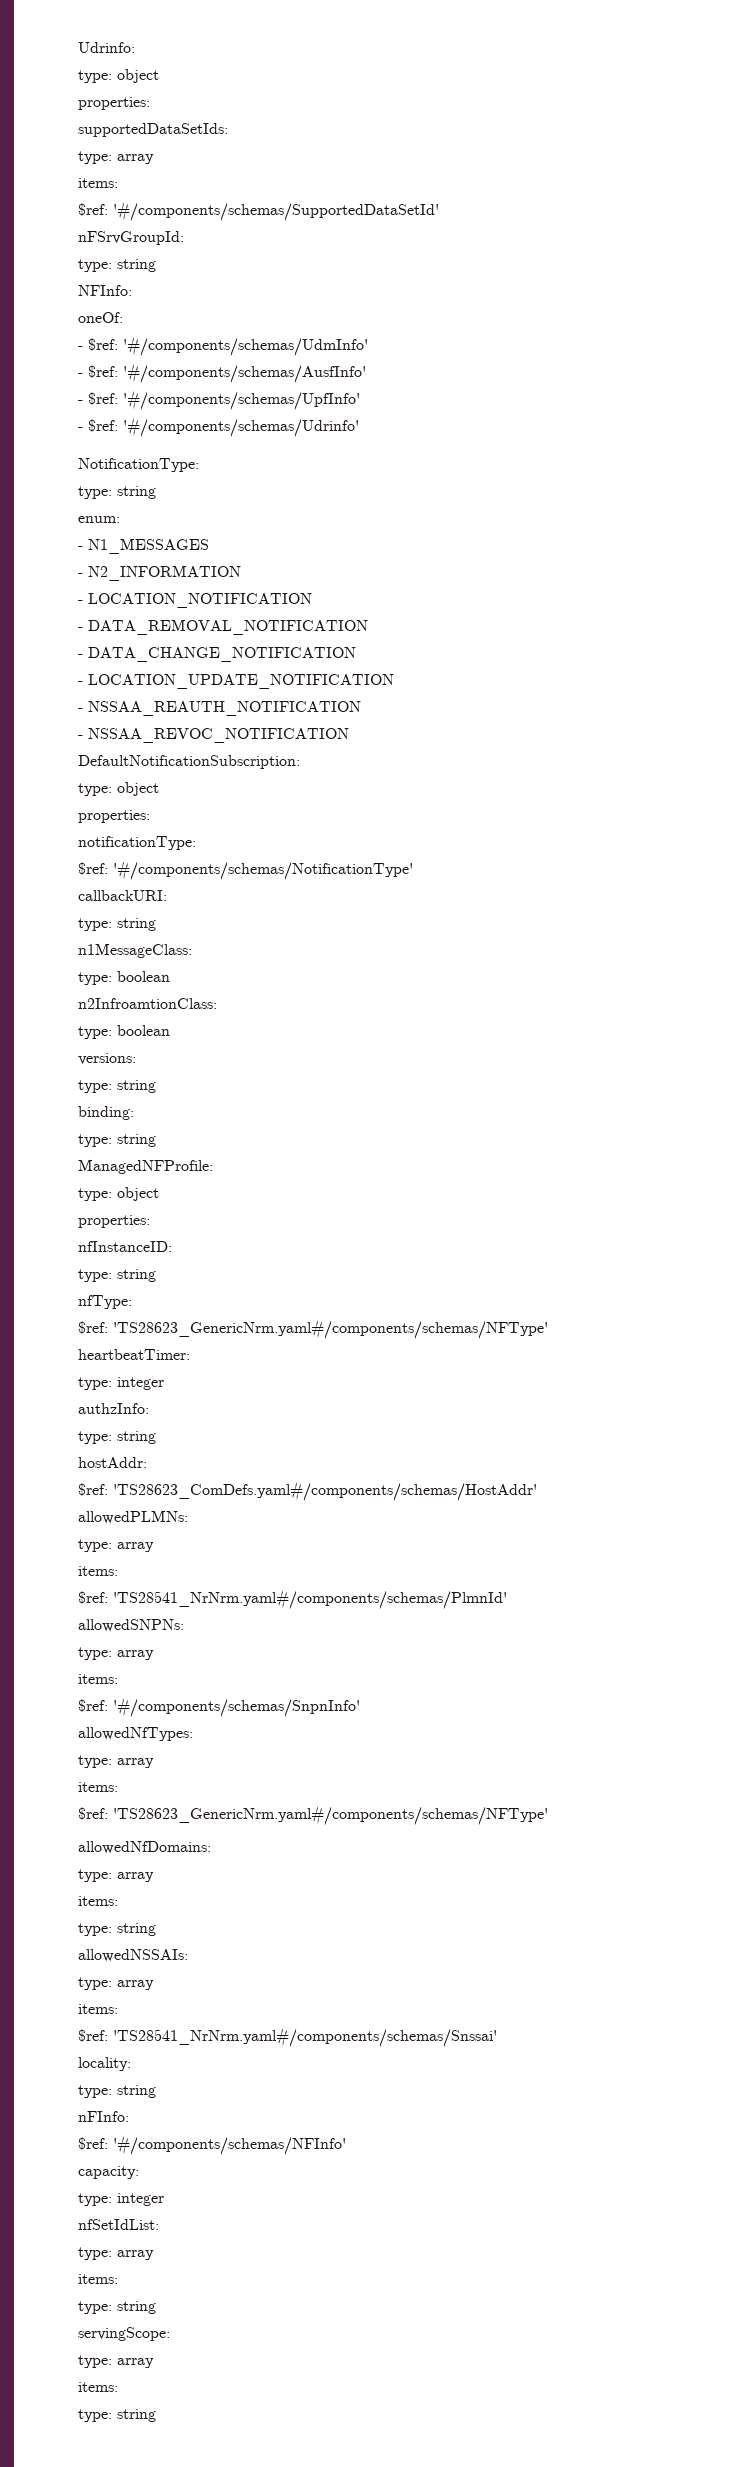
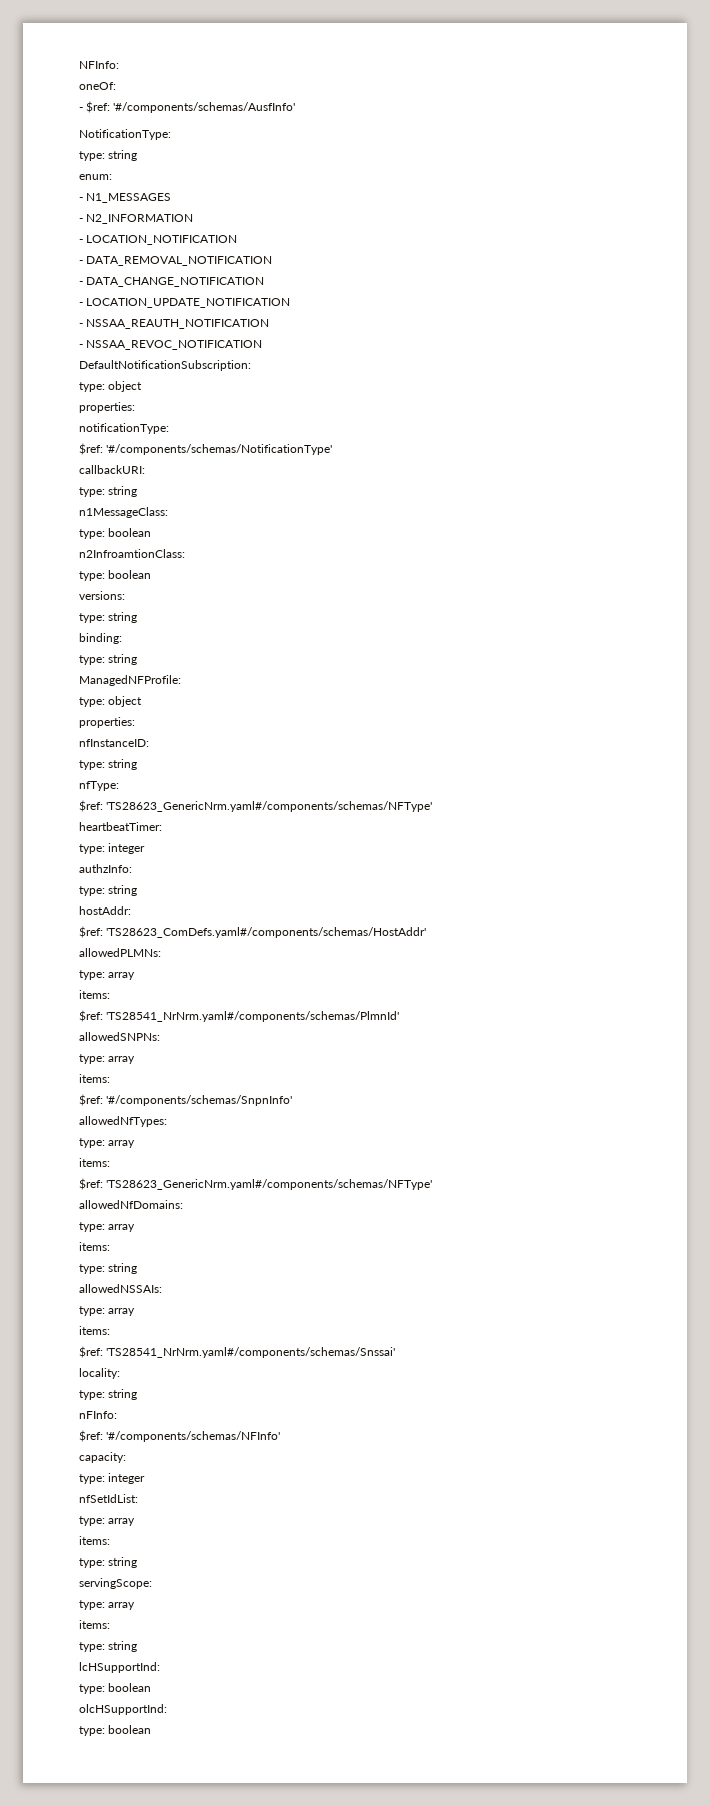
[78,42,135,53] [78,69,159,83] [78,97,150,110] [78,123,228,137] [78,151,154,164] [78,178,118,188] [78,201,439,221] [78,231,184,245] [78,259,156,272] Udrinfo: // type: object // properties: // supportedDataSetIds: // type: array // items: // $ref: '#/components/schemas/SupportedDataSetId' // nFSrvGroupId: // type: string // -> (79, 65) none
[78,336,368,356] // - $ref: '#/components/schemas/UdmInfo' -> (116, 86) none
[78,390,360,410] [78,417,359,437] // - $ref: '#/components/schemas/UpfInfo' // - $ref: '#/components/schemas/Udrinfo' -> (296, 107) none
(156, 2415) none -> [79,1662,160,1673] [79,1683,152,1694] [79,1704,167,1715] [79,1725,152,1736] // lcHSupportInd: // type: boolean // olcHSupportInd: // type: boolean

